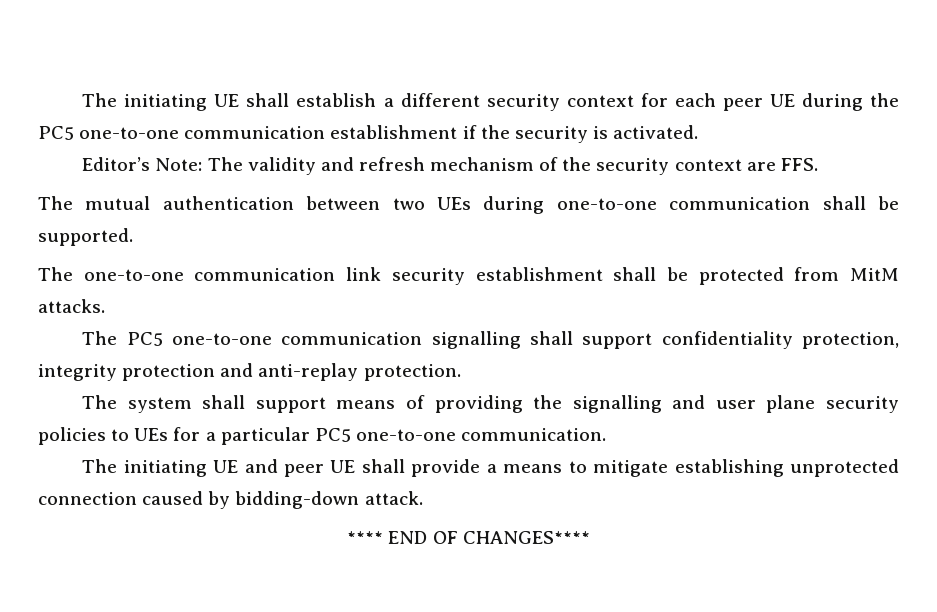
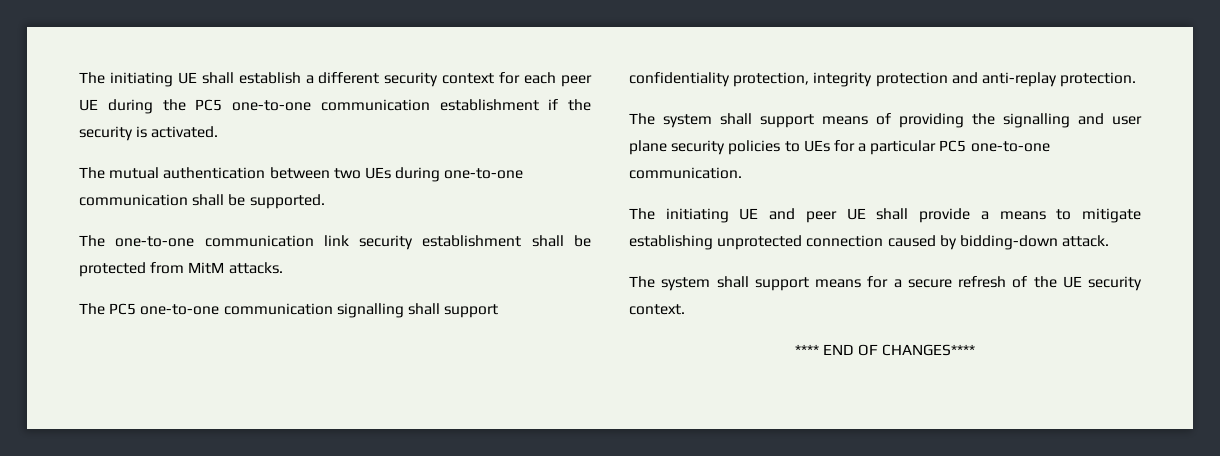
[82,157,818,175] // Editor’s Note: The validity and refresh mechanism of the security context are FFS. -> (219, 132) none
(423, 498) none -> [629,276,1142,291] [629,304,685,315] // The system shall support means for a secure refresh of the UE security context.

